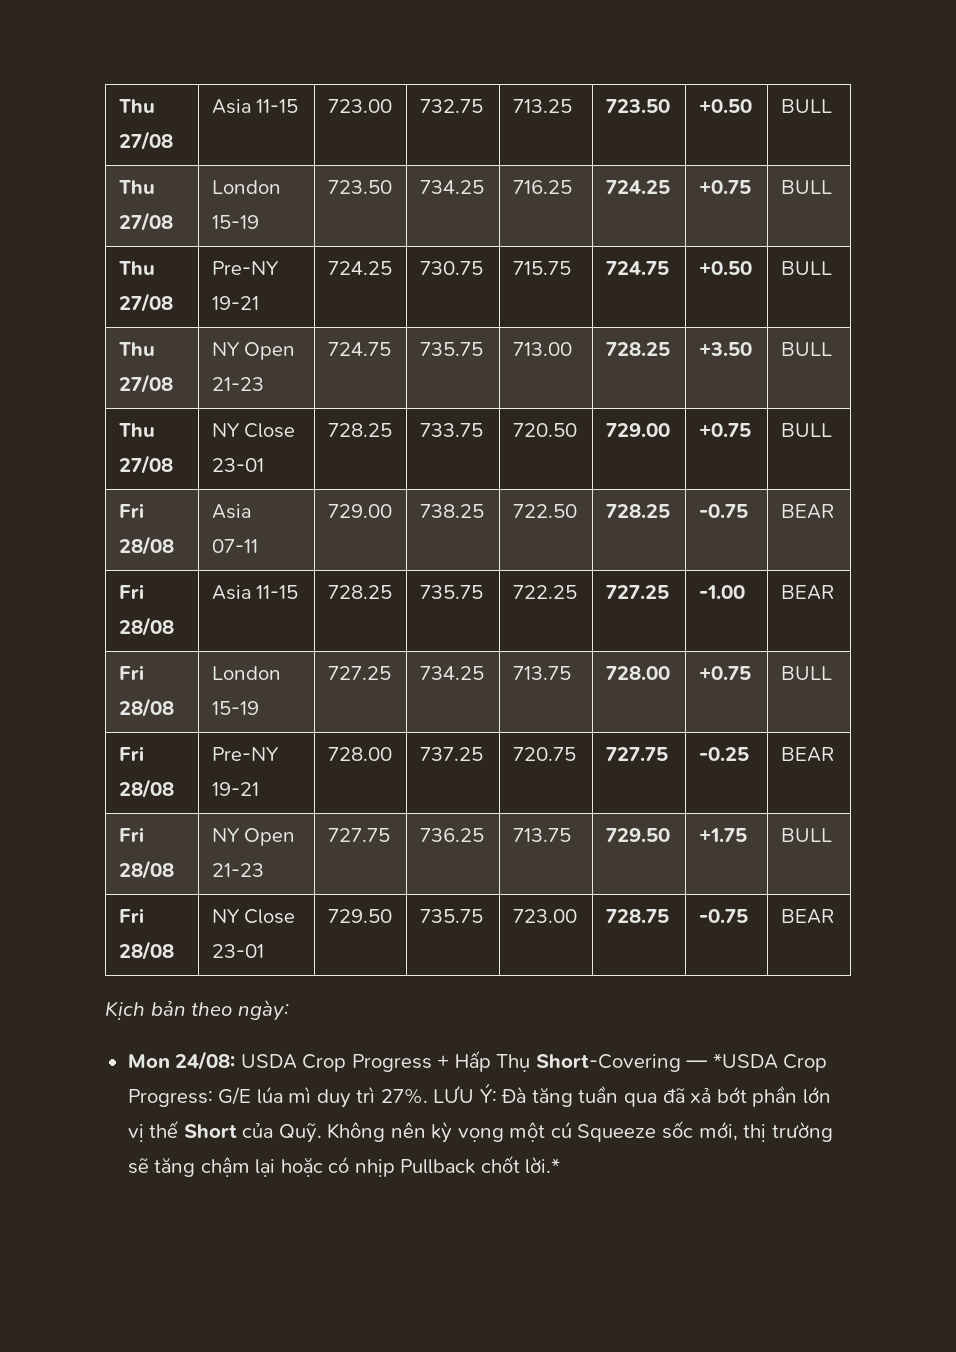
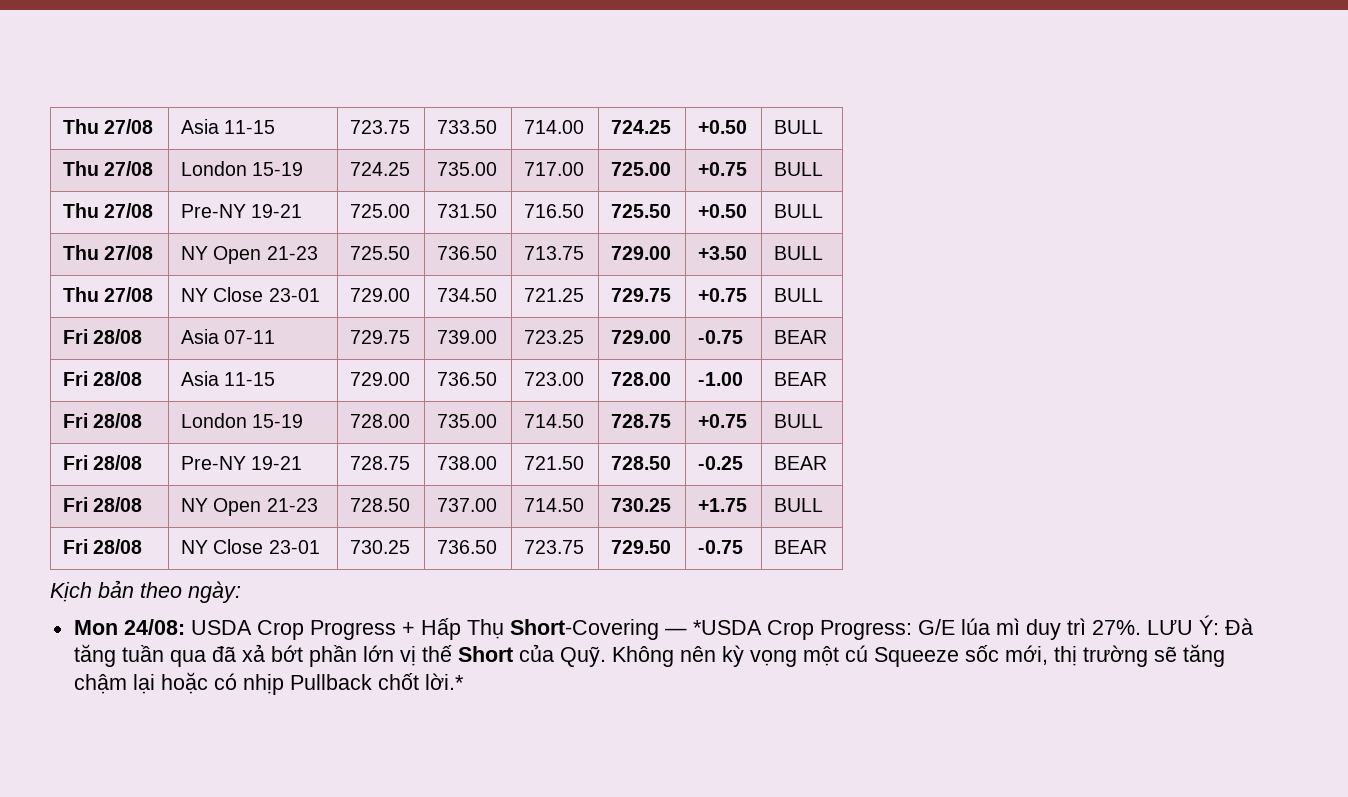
[327,99,392,113] [419,99,483,113] [512,99,572,113] [605,99,670,113] 723.00 | 732.75 | 713.25 | 723.50 -> [350,120,411,134] [437,120,498,134] [524,120,585,134] [611,120,672,134] 723.75 | 733.50 | 714.00 | 724.25
[327,180,392,194] [419,180,484,194] [512,180,572,194] [605,180,670,194] 723.50 | 734.25 | 716.25 | 724.25 -> [350,162,411,176] [437,162,498,176] [524,162,585,176] [611,162,672,176] 724.25 | 735.00 | 717.00 | 725.00
[327,261,392,275] [419,261,483,275] [512,261,571,275] [605,261,669,275] 724.25 | 730.75 | 715.75 | 724.75 -> [350,204,411,218] [437,204,498,218] [524,204,585,218] [611,204,672,218] 725.00 | 731.50 | 716.50 | 725.50
[327,342,391,356] [419,342,483,356] [512,342,572,356] [605,342,670,356] 724.75 | 735.75 | 713.00 | 728.25 -> [350,246,411,260] [437,246,498,260] [524,246,585,260] [611,246,672,260] 725.50 | 736.50 | 713.75 | 729.00
[327,423,392,437] [419,423,483,437] [512,423,577,437] [605,423,670,437] 728.25 | 733.75 | 720.50 | 729.00 -> [350,288,411,302] [437,288,498,302] [524,288,585,302] [611,288,672,302] 729.00 | 734.50 | 721.25 | 729.75
[327,504,392,518] [419,504,484,518] [512,504,577,518] [605,504,670,518] 729.00 | 738.25 | 722.50 | 728.25 -> [350,330,411,344] [437,330,498,344] [524,330,585,344] [611,330,672,344] 729.75 | 739.00 | 723.25 | 729.00
[327,585,392,599] [419,585,483,599] [512,585,577,599] [605,585,669,599] 728.25 | 735.75 | 722.25 | 727.25 -> [350,372,411,386] [437,372,498,386] [524,372,585,386] [611,372,672,386] 729.00 | 736.50 | 723.00 | 728.00
[327,666,391,680] [419,666,484,680] [512,666,571,680] [605,666,670,680] 727.25 | 734.25 | 713.75 | 728.00 -> [350,414,411,428] [437,414,498,428] [524,414,585,428] [611,414,672,428] 728.00 | 735.00 | 714.50 | 728.75
[327,747,392,761] [419,747,483,761] [512,747,576,761] [605,747,668,761] 728.00 | 737.25 | 720.75 | 727.75 -> [350,456,411,470] [437,456,498,470] [524,456,585,470] [611,456,672,470] 728.75 | 738.00 | 721.50 | 728.50
[327,828,390,842] [419,828,484,842] [512,828,571,842] [605,828,670,842] 727.75 | 736.25 | 713.75 | 729.50 -> [350,498,411,512] [437,498,498,512] [524,498,585,512] [611,498,672,512] 728.50 | 737.00 | 714.50 | 730.25
[327,909,392,923] [419,909,483,923] [512,909,577,923] [605,909,669,923] 729.50 | 735.75 | 723.00 | 728.75 -> [350,540,411,554] [437,540,498,554] [524,540,585,554] [611,540,672,554] 730.25 | 736.50 | 723.75 | 729.50

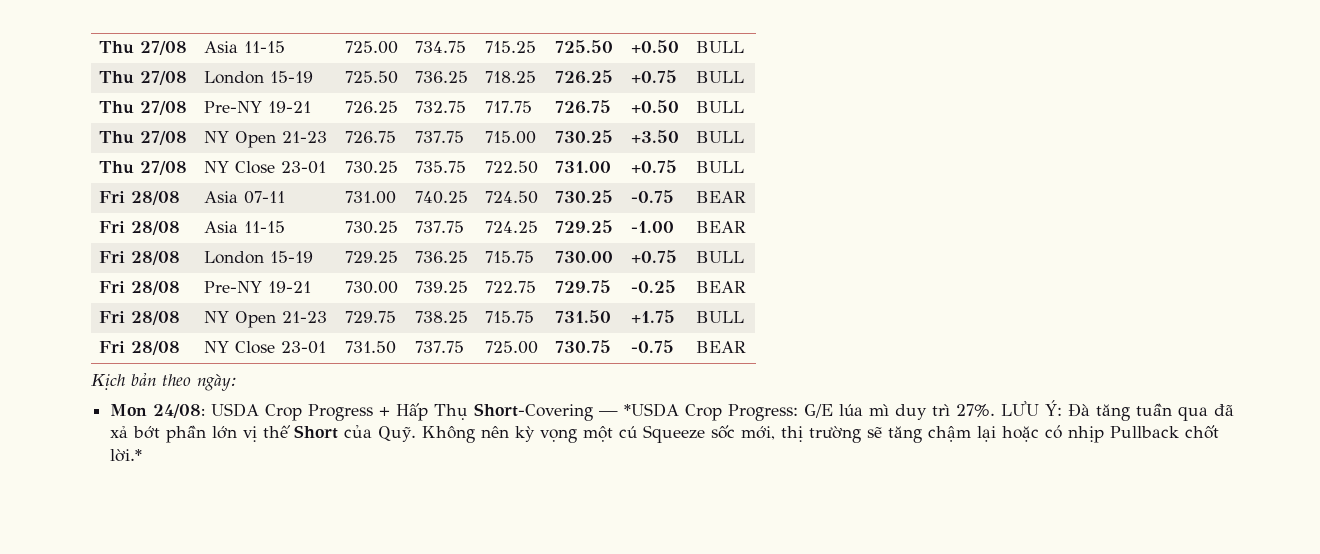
[350,120,411,134] [437,120,498,134] [524,120,585,134] [611,120,672,134] 723.75 | 733.50 | 714.00 | 724.25 -> [345,41,399,54] [415,41,467,53] [485,41,537,53] [555,40,614,53] 725.00 | 734.75 | 715.25 | 725.50
[350,162,411,176] [437,162,498,176] [524,162,585,176] [611,162,672,176] 724.25 | 735.00 | 717.00 | 725.00 -> [345,71,399,84] [415,71,469,83] [485,71,537,83] [555,70,614,84] 725.50 | 736.25 | 718.25 | 726.25
[350,204,411,218] [437,204,498,218] [524,204,585,218] [611,204,672,218] 725.00 | 731.50 | 716.50 | 725.50 -> [345,101,399,113] [415,101,467,113] [485,101,533,113] [555,100,612,114] 726.25 | 732.75 | 717.75 | 726.75
[350,246,411,260] [437,246,498,260] [524,246,585,260] [611,246,672,260] 725.50 | 736.50 | 713.75 | 729.00 -> [345,131,397,143] [415,131,465,143] [485,131,537,144] [555,130,614,143] 726.75 | 737.75 | 715.00 | 730.25
[350,288,411,302] [437,288,498,302] [524,288,585,302] [611,288,672,302] 729.00 | 734.50 | 721.25 | 729.75 -> [345,161,399,174] [415,161,467,173] [485,161,539,174] [555,161,612,173] 730.25 | 735.75 | 722.50 | 731.00
[350,330,411,344] [437,330,498,344] [524,330,585,344] [611,330,672,344] 729.75 | 739.00 | 723.25 | 729.00 -> [345,191,397,204] [415,191,469,204] [485,191,539,204] [555,190,614,203] 731.00 | 740.25 | 724.50 | 730.25
[350,372,411,386] [437,372,498,386] [524,372,585,386] [611,372,672,386] 729.00 | 736.50 | 723.00 | 728.00 -> [345,221,399,234] [415,221,465,233] [485,221,539,233] [555,220,614,233] 730.25 | 737.75 | 724.25 | 729.25
[350,414,411,428] [437,414,498,428] [524,414,585,428] [611,414,672,428] 728.00 | 735.00 | 714.50 | 728.75 -> [345,251,399,263] [415,251,469,263] [485,251,535,263] [555,251,614,263] 729.25 | 736.25 | 715.75 | 730.00
[350,456,411,470] [437,456,498,470] [524,456,585,470] [611,456,672,470] 728.75 | 738.00 | 721.50 | 728.50 -> [345,281,399,294] [415,281,469,293] [485,281,537,293] [555,280,612,293] 730.00 | 739.25 | 722.75 | 729.75
[350,498,411,512] [437,498,498,512] [524,498,585,512] [611,498,672,512] 728.50 | 737.00 | 714.50 | 730.25 -> [345,311,397,323] [415,311,469,323] [485,311,535,323] [555,310,612,323] 729.75 | 738.25 | 715.75 | 731.50
[350,540,411,554] [437,540,498,554] [524,540,585,554] [611,540,672,554] 730.25 | 736.50 | 723.75 | 729.50 -> [345,341,397,354] [415,341,465,353] [485,341,539,354] [555,340,612,353] 731.50 | 737.75 | 725.00 | 730.75

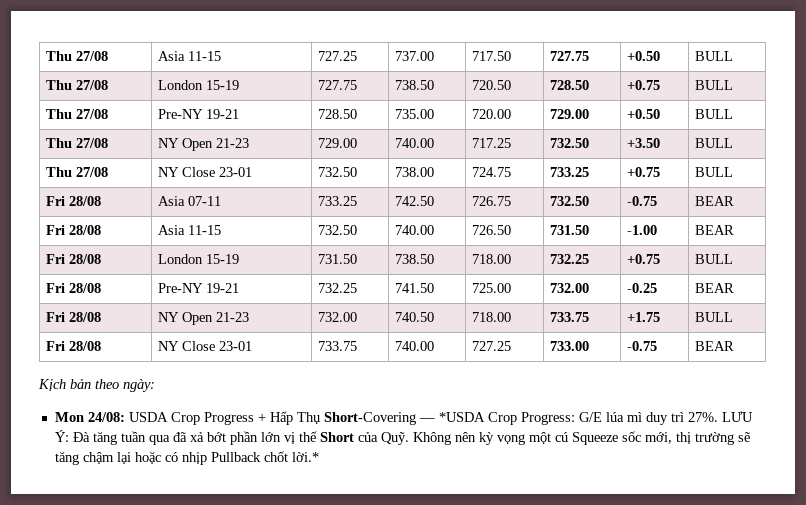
[345,41,399,54] [415,41,467,53] [485,41,537,53] [555,40,614,53] 725.00 | 734.75 | 715.25 | 725.50 -> [317,51,357,61] [394,51,434,61] [471,51,511,61] [549,51,589,61] 727.25 | 737.00 | 717.50 | 727.75
[345,71,399,84] [415,71,469,83] [485,71,537,83] [555,70,614,84] 725.50 | 736.25 | 718.25 | 726.25 -> [317,80,357,90] [394,80,434,90] [471,80,511,90] [549,80,589,90] 727.75 | 738.50 | 720.50 | 728.50
[345,101,399,113] [415,101,467,113] [485,101,533,113] [555,100,612,114] 726.25 | 732.75 | 717.75 | 726.75 -> [317,109,357,119] [394,109,434,119] [471,109,511,119] [549,109,589,119] 728.50 | 735.00 | 720.00 | 729.00
[345,131,397,143] [415,131,465,143] [485,131,537,144] [555,130,614,143] 726.75 | 737.75 | 715.00 | 730.25 -> [317,138,357,148] [394,138,434,148] [471,138,511,148] [549,138,589,148] 729.00 | 740.00 | 717.25 | 732.50
[345,161,399,174] [415,161,467,173] [485,161,539,174] [555,161,612,173] 730.25 | 735.75 | 722.50 | 731.00 -> [317,167,357,177] [394,167,434,177] [471,167,511,177] [549,167,589,177] 732.50 | 738.00 | 724.75 | 733.25
[345,191,397,204] [415,191,469,204] [485,191,539,204] [555,190,614,203] 731.00 | 740.25 | 724.50 | 730.25 -> [317,196,357,206] [394,196,434,206] [471,196,511,206] [549,196,589,206] 733.25 | 742.50 | 726.75 | 732.50
[345,221,399,234] [415,221,465,233] [485,221,539,233] [555,220,614,233] 730.25 | 737.75 | 724.25 | 729.25 -> [317,225,357,235] [394,225,434,235] [471,225,511,235] [549,225,589,235] 732.50 | 740.00 | 726.50 | 731.50
[345,251,399,263] [415,251,469,263] [485,251,535,263] [555,251,614,263] 729.25 | 736.25 | 715.75 | 730.00 -> [317,254,357,264] [394,254,434,264] [471,254,511,264] [549,254,589,264] 731.50 | 738.50 | 718.00 | 732.25
[345,281,399,294] [415,281,469,293] [485,281,537,293] [555,280,612,293] 730.00 | 739.25 | 722.75 | 729.75 -> [317,283,357,293] [394,283,434,293] [471,283,511,293] [549,283,589,293] 732.25 | 741.50 | 725.00 | 732.00
[345,311,397,323] [415,311,469,323] [485,311,535,323] [555,310,612,323] 729.75 | 738.25 | 715.75 | 731.50 -> [317,312,357,322] [394,312,434,322] [471,312,511,322] [549,312,589,322] 732.00 | 740.50 | 718.00 | 733.75
[345,341,397,354] [415,341,465,353] [485,341,539,354] [555,340,612,353] 731.50 | 737.75 | 725.00 | 730.75 -> [317,341,357,351] [394,341,434,351] [471,341,511,351] [549,341,589,351] 733.75 | 740.00 | 727.25 | 733.00

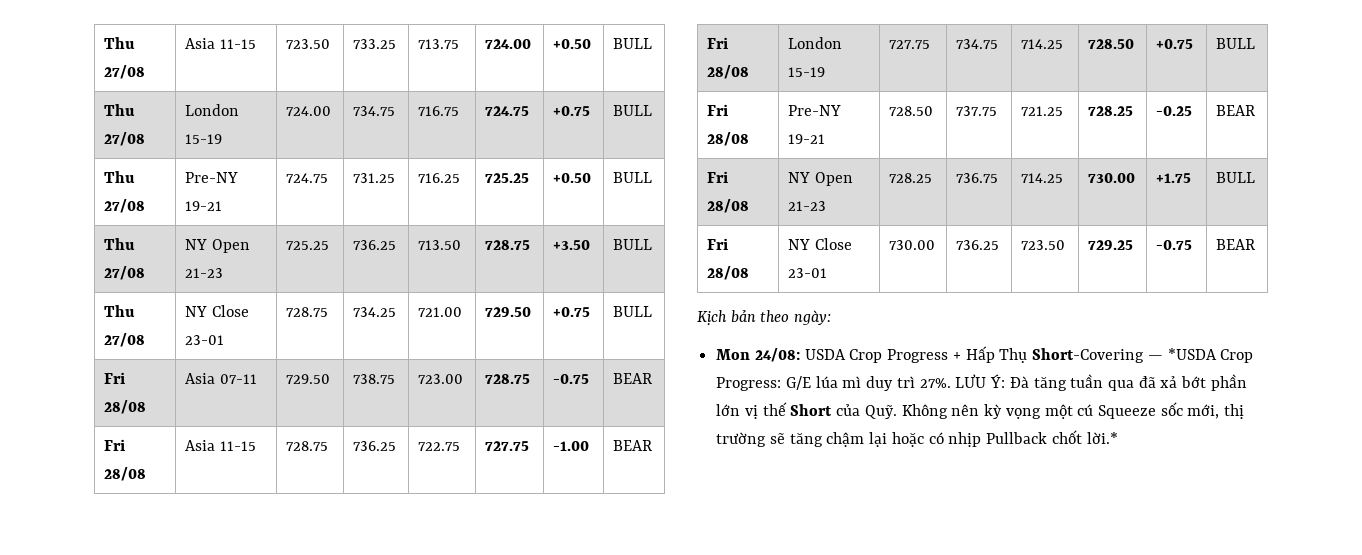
[317,51,357,61] [394,51,434,61] [471,51,511,61] [549,51,589,61] 727.25 | 737.00 | 717.50 | 727.75 -> [286,39,331,49] [353,39,397,49] [418,39,460,49] [485,39,532,49] 723.50 | 733.25 | 713.75 | 724.00
[317,80,357,90] [394,80,434,90] [471,80,511,90] [549,80,589,90] 727.75 | 738.50 | 720.50 | 728.50 -> [286,106,332,116] [353,106,396,116] [418,106,460,116] [485,106,530,116] 724.00 | 734.75 | 716.75 | 724.75
[317,109,357,119] [394,109,434,119] [471,109,511,119] [549,109,589,119] 728.50 | 735.00 | 720.00 | 729.00 -> [286,173,329,183] [353,173,396,183] [418,173,461,183] [485,173,530,183] 724.75 | 731.25 | 716.25 | 725.25
[317,138,357,148] [394,138,434,148] [471,138,511,148] [549,138,589,148] 729.00 | 740.00 | 717.25 | 732.50 -> [286,241,330,250] [353,240,397,250] [418,240,462,250] [485,240,531,250] 725.25 | 736.25 | 713.50 | 728.75
[317,167,357,177] [394,167,434,177] [471,167,511,177] [549,167,589,177] 732.50 | 738.00 | 724.75 | 733.25 -> [286,307,329,317] [353,307,397,317] [418,307,463,317] [485,307,532,317] 728.75 | 734.25 | 721.00 | 729.50
[317,196,357,206] [394,196,434,206] [471,196,511,206] [549,196,589,206] 733.25 | 742.50 | 726.75 | 732.50 -> [286,374,331,384] [353,374,396,384] [418,374,464,384] [485,374,531,384] 729.50 | 738.75 | 723.00 | 728.75
[317,225,357,235] [394,225,434,235] [471,225,511,235] [549,225,589,235] 732.50 | 740.00 | 726.50 | 731.50 -> [286,441,329,451] [353,441,397,451] [418,442,461,451] [485,441,530,451] 728.75 | 736.25 | 722.75 | 727.75
[317,254,357,264] [394,254,434,264] [471,254,511,264] [549,254,589,264] 731.50 | 738.50 | 718.00 | 732.25 -> [889,40,931,49] [956,39,999,49] [1021,39,1064,49] [1088,39,1135,49] 727.75 | 734.75 | 714.25 | 728.50
[317,283,357,293] [394,283,434,293] [471,283,511,293] [549,283,589,293] 732.25 | 741.50 | 725.00 | 732.00 -> [889,106,934,116] [956,106,998,116] [1021,106,1064,116] [1088,106,1134,116] 728.50 | 737.75 | 721.25 | 728.25
[317,312,357,322] [394,312,434,322] [471,312,511,322] [549,312,589,322] 732.00 | 740.50 | 718.00 | 733.75 -> [889,173,933,183] [956,173,999,183] [1021,173,1064,183] [1088,173,1136,183] 728.25 | 736.75 | 714.25 | 730.00
[317,341,357,351] [394,341,434,351] [471,341,511,351] [549,341,589,351] 733.75 | 740.00 | 727.25 | 733.00 -> [889,240,936,250] [956,240,1000,250] [1021,240,1066,250] [1088,240,1134,250] 730.00 | 736.25 | 723.50 | 729.25

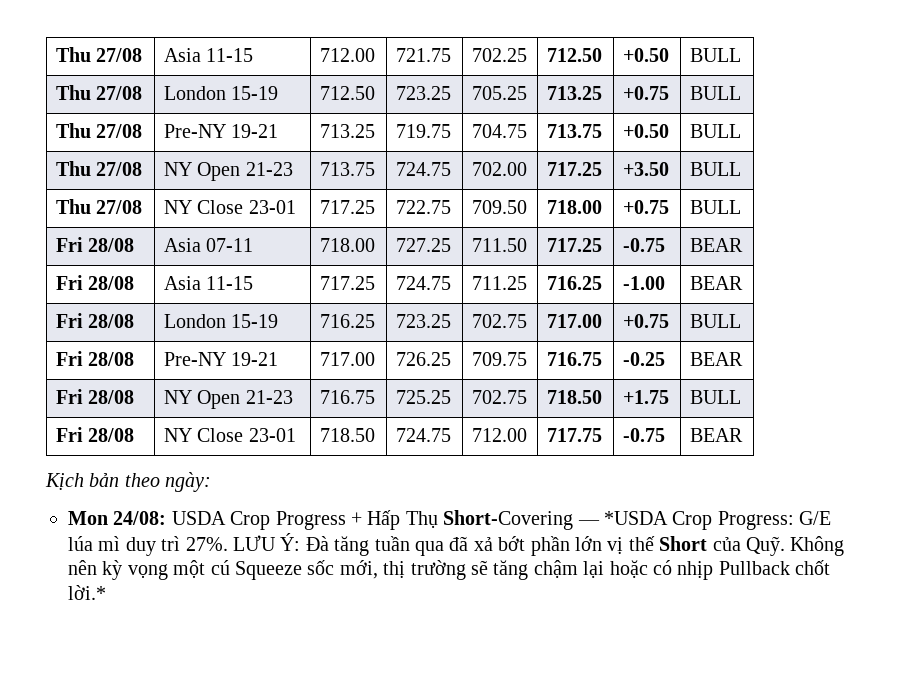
[286,39,331,49] [353,39,397,49] [418,39,460,49] [485,39,532,49] 723.50 | 733.25 | 713.75 | 724.00 -> [319,48,375,62] [395,48,451,62] [471,48,527,62] [546,48,602,62] 712.00 | 721.75 | 702.25 | 712.50
[286,106,332,116] [353,106,396,116] [418,106,460,116] [485,106,530,116] 724.00 | 734.75 | 716.75 | 724.75 -> [319,86,375,100] [395,86,451,100] [471,86,527,100] [546,86,602,100] 712.50 | 723.25 | 705.25 | 713.25
[286,173,329,183] [353,173,396,183] [418,173,461,183] [485,173,530,183] 724.75 | 731.25 | 716.25 | 725.25 -> [319,124,375,138] [395,124,451,138] [471,124,527,138] [546,124,602,138] 713.25 | 719.75 | 704.75 | 713.75
[286,241,330,250] [353,240,397,250] [418,240,462,250] [485,240,531,250] 725.25 | 736.25 | 713.50 | 728.75 -> [319,162,375,176] [395,162,451,176] [471,162,527,176] [546,162,602,176] 713.75 | 724.75 | 702.00 | 717.25
[286,307,329,317] [353,307,397,317] [418,307,463,317] [485,307,532,317] 728.75 | 734.25 | 721.00 | 729.50 -> [319,200,375,214] [395,200,451,214] [471,200,527,214] [546,200,602,214] 717.25 | 722.75 | 709.50 | 718.00
[286,374,331,384] [353,374,396,384] [418,374,464,384] [485,374,531,384] 729.50 | 738.75 | 723.00 | 728.75 -> [319,238,375,252] [395,238,451,252] [471,238,527,252] [546,238,602,252] 718.00 | 727.25 | 711.50 | 717.25
[286,441,329,451] [353,441,397,451] [418,442,461,451] [485,441,530,451] 728.75 | 736.25 | 722.75 | 727.75 -> [319,276,375,290] [395,276,451,290] [471,276,527,290] [546,276,602,290] 717.25 | 724.75 | 711.25 | 716.25
[889,40,931,49] [956,39,999,49] [1021,39,1064,49] [1088,39,1135,49] 727.75 | 734.75 | 714.25 | 728.50 -> [319,314,375,328] [395,314,451,328] [471,314,527,328] [546,314,602,328] 716.25 | 723.25 | 702.75 | 717.00
[889,106,934,116] [956,106,998,116] [1021,106,1064,116] [1088,106,1134,116] 728.50 | 737.75 | 721.25 | 728.25 -> [319,352,375,366] [395,352,451,366] [471,352,527,366] [546,352,602,366] 717.00 | 726.25 | 709.75 | 716.75
[889,173,933,183] [956,173,999,183] [1021,173,1064,183] [1088,173,1136,183] 728.25 | 736.75 | 714.25 | 730.00 -> [319,390,375,404] [395,390,451,404] [471,390,527,404] [546,390,602,404] 716.75 | 725.25 | 702.75 | 718.50
[889,240,936,250] [956,240,1000,250] [1021,240,1066,250] [1088,240,1134,250] 730.00 | 736.25 | 723.50 | 729.25 -> [319,428,375,442] [395,428,451,442] [471,428,527,442] [546,428,602,442] 718.50 | 724.75 | 712.00 | 717.75

